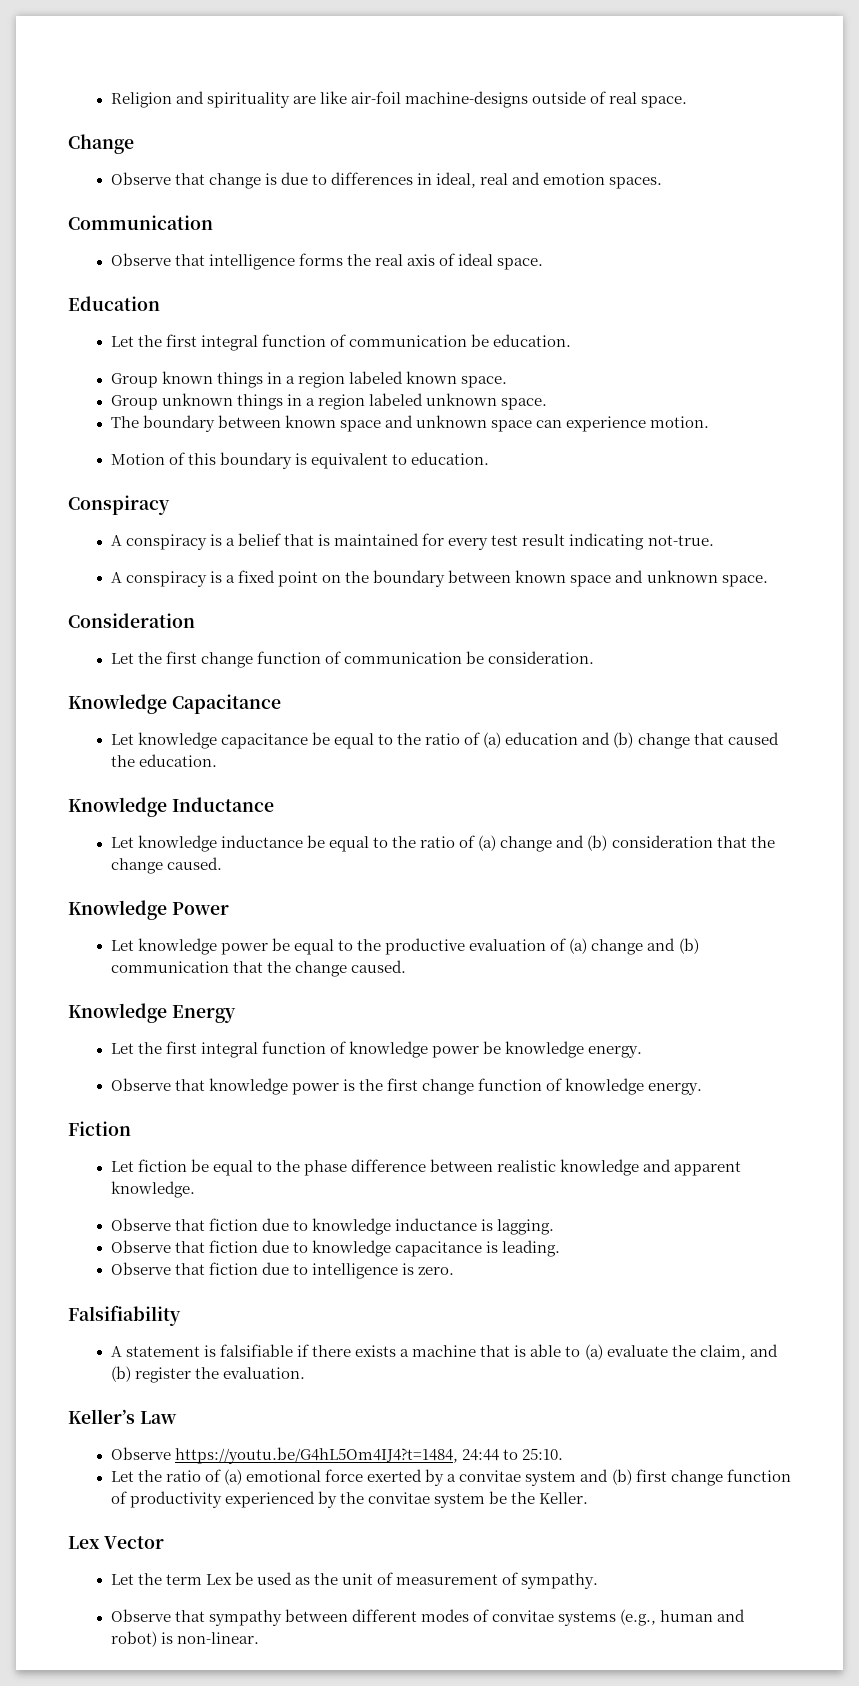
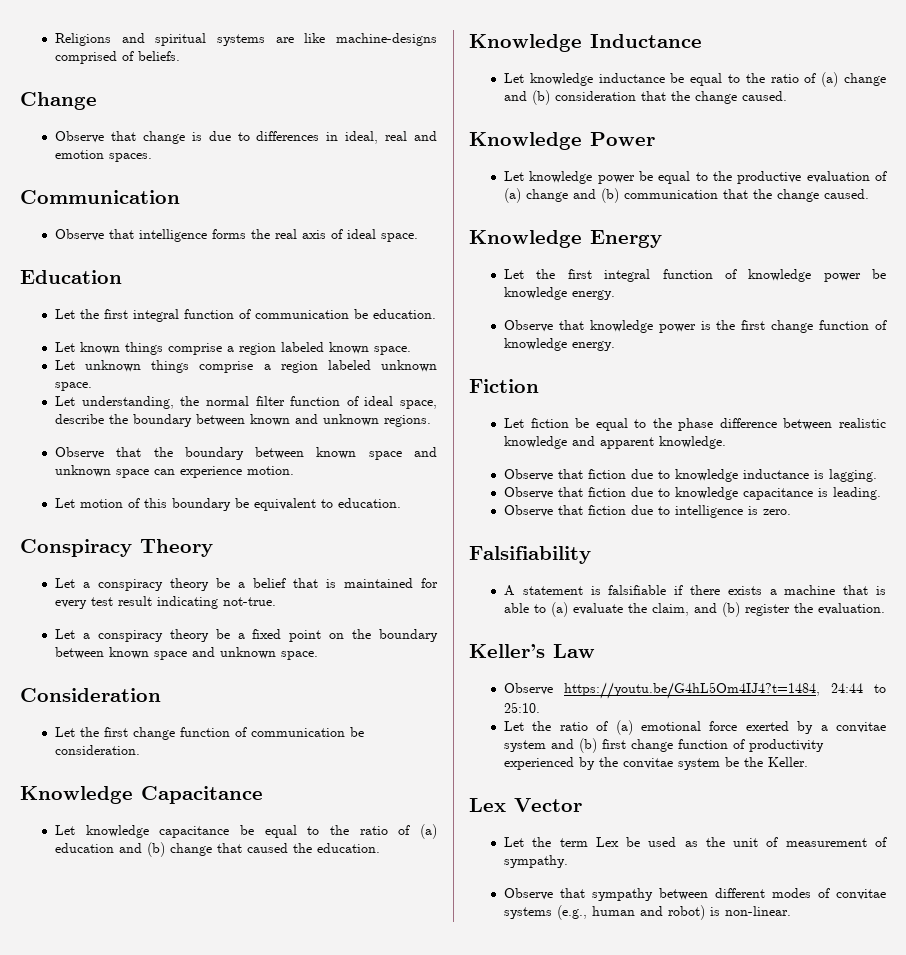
[110,91,688,108] Religion and spirituality are like air-foil machine-designs outside of real space. -> [55,33,437,46] [55,51,181,64] Religions and spiritual systems are like machine-designs comprised of beliefs.
[110,373,158,388] Group -> [55,342,76,352] Let
[267,372,283,384] in -> [168,343,223,355] comprise
[110,395,158,410] Group -> [55,360,76,370] Let
[287,394,303,406] in -> [199,361,254,373] comprise
[110,416,139,428] The -> [55,396,438,409] [55,414,432,427] [55,447,173,459] Let understanding, the normal filter function of ideal space, describe the boundary between known and unknown regions. // Observe that the
[110,453,165,465] Motion -> [55,498,124,508] Let motion
[295,453,308,465] is -> [235,498,250,508] be
[110,534,222,550] // A conspiracy is -> [140,539,213,557] [55,578,231,591] Theory // Let a conspiracy theory be
[110,571,222,587] A conspiracy is -> [55,629,230,642] Let a conspiracy theory be

